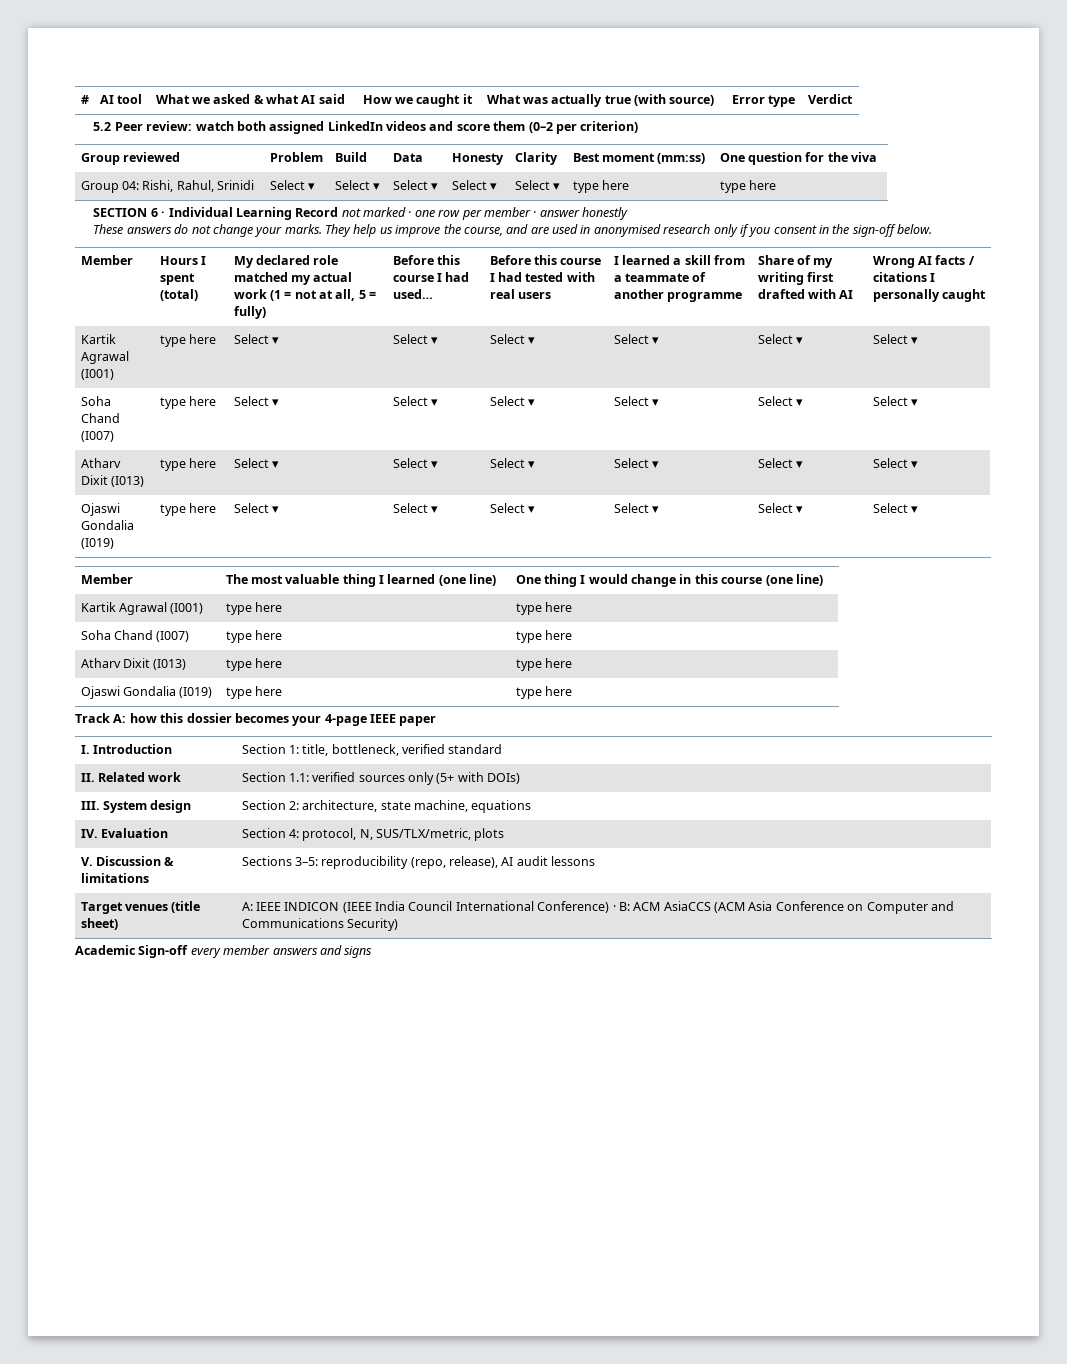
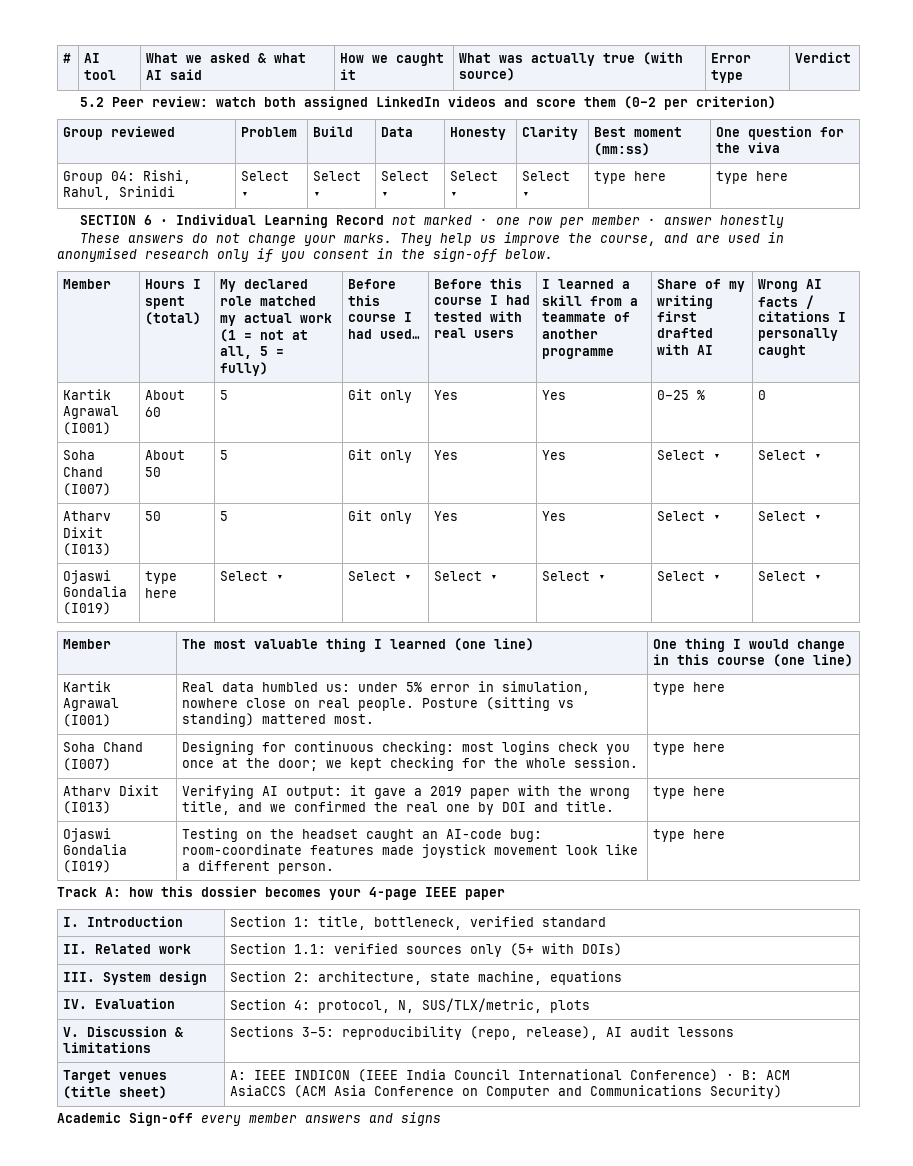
[159,334,216,347] [233,334,279,344] [392,334,438,344] [489,334,535,344] [613,334,659,344] [757,334,803,344] [872,334,918,344] [80,396,111,406] [80,413,120,423] [80,431,114,442] [159,396,216,409] [233,396,279,406] [392,396,438,406] [489,396,535,406] [613,396,659,406] type here | Select ▾ | Select ▾ | Select ▾ | Select ▾ | Select ▾ | Select ▾ // Soha Chand (I007) | type here | Select ▾ | Select ▾ | Select ▾ | Select ▾ -> [145,390,186,400] [145,407,162,417] [220,390,229,400] [348,389,413,403] [434,390,459,400] [542,390,567,400] [657,390,706,400] [758,390,767,400] [63,450,96,460] [63,467,104,477] [63,483,112,496] [145,450,186,460] [145,467,162,477] [220,450,229,460] [348,449,413,463] [434,450,459,460] [542,450,567,460] About 60 | 5 | Git only | Yes | Yes | 0–25 % | 0 // Soha Chand (I007) | About 50 | 5 | Git only | Yes | Yes
[159,458,216,471] [233,458,279,468] [392,458,438,468] [489,458,535,468] [613,458,659,468] type here | Select ▾ | Select ▾ | Select ▾ | Select ▾ -> [145,511,162,521] [220,511,229,521] [348,510,413,524] [434,511,459,521] [542,511,567,521] 50 | 5 | Git only | Yes | Yes
[225,602,282,615] type here -> [182,681,591,695] [182,697,575,711] [182,713,375,727] Real data humbled us: under 5% error in simulation, nowhere close on real people. Posture (sitting vs standing) mattered most.
[225,630,282,643] type here -> [182,741,631,755] [182,757,639,771] Designing for continuous checking: most logins check you once at the door; we kept checking for the whole session.
[225,658,282,671] type here -> [182,785,631,799] [182,801,615,815] Verifying AI output: it gave a 2019 paper with the wrong title, and we confirmed the real one by DOI and title.
[225,686,282,699] type here -> [182,828,543,842] [182,844,639,858] [182,860,335,874] Testing on the headset caught an AI-code bug: room-coordinate features made joystick movement look like a different person.

